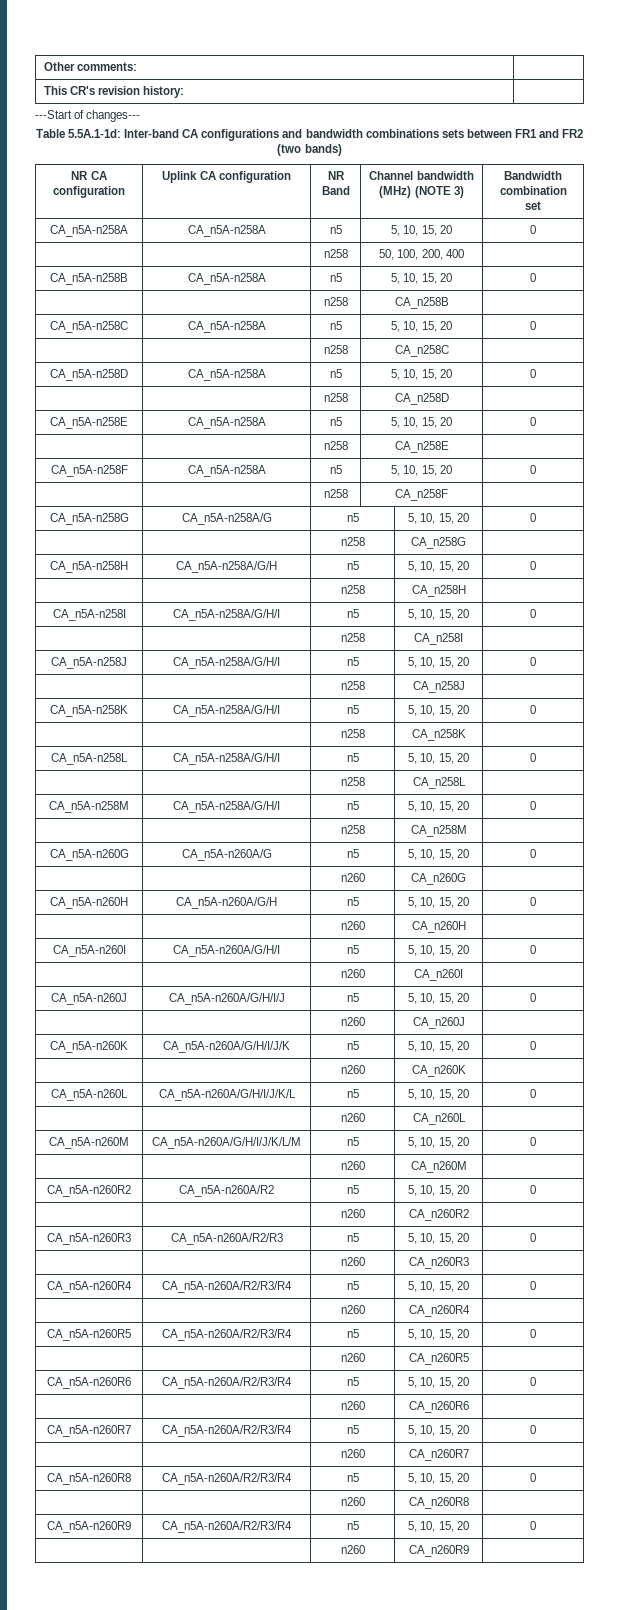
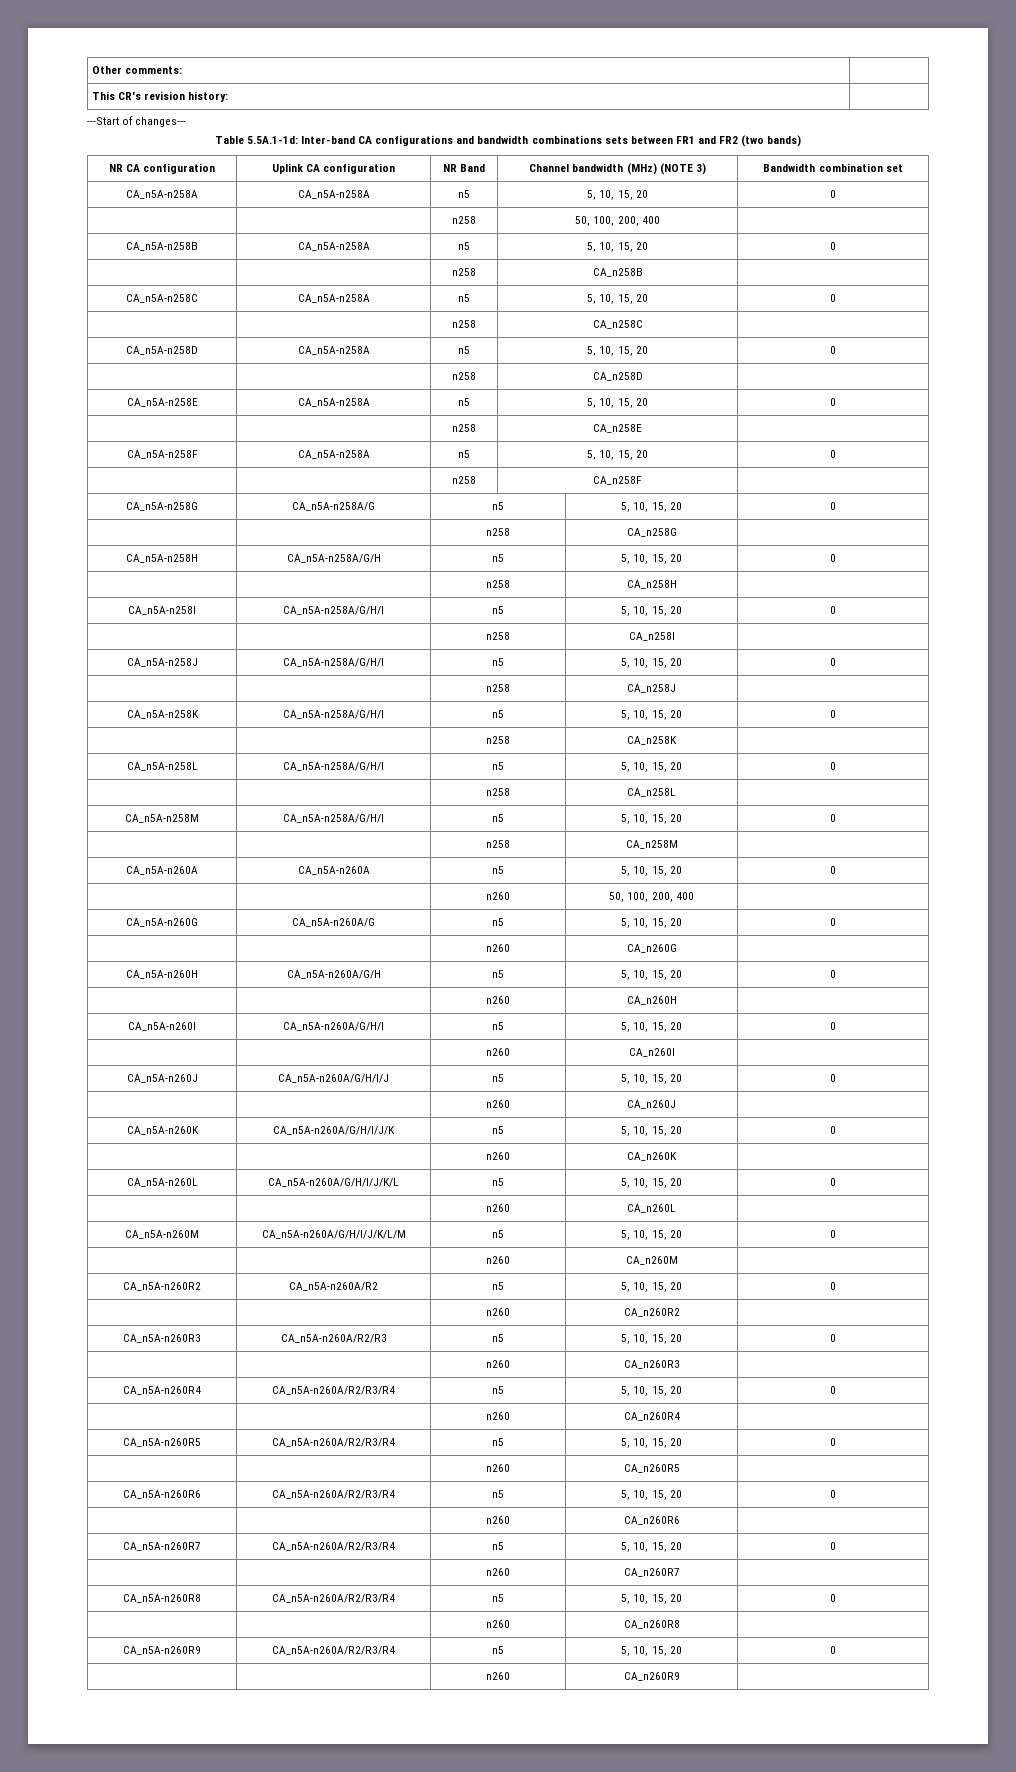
(467, 831) none -> [126,866,198,875] [297,866,370,875] [492,866,504,874] [621,866,682,876] [830,866,836,874] [486,892,510,900] [609,892,694,902] // CA_n5A-n260A | CA_n5A-n260A | n5 | 5, 10, 15, 20 | 0 // | | n260 | 50, 100, 200, 400 |

